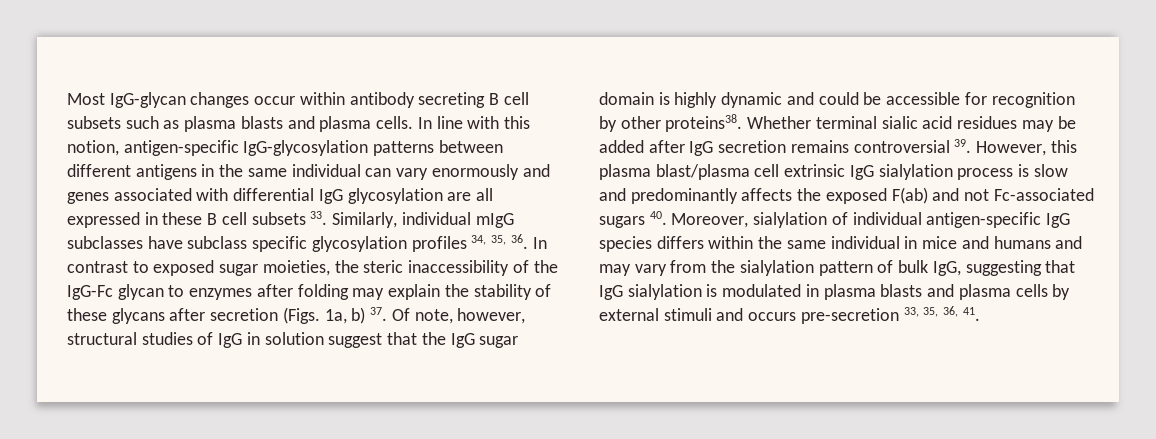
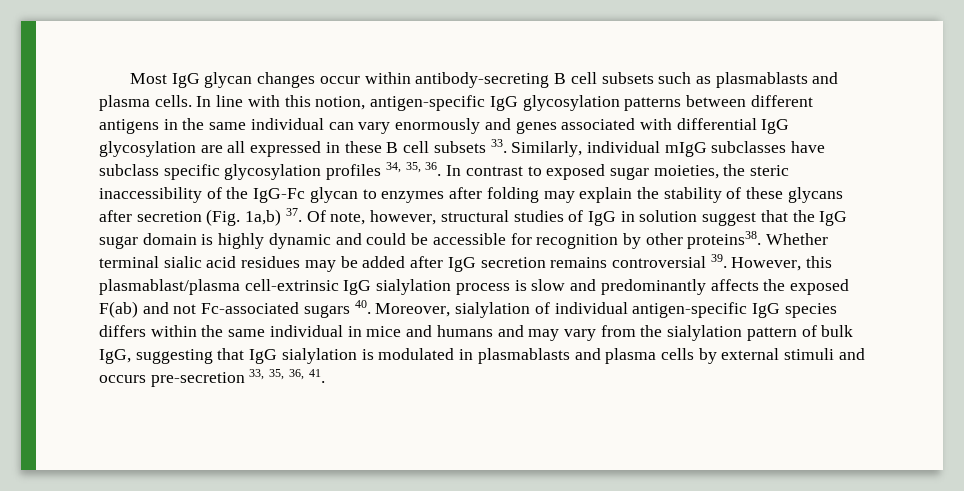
[109,92,186,108] IgG-glycan -> [171,72,253,88] IgG glycan
[349,92,486,108] antibody secreting -> [415,72,550,88] antibody-secreting
[184,116,283,132] plasma blasts -> [715,72,808,88] plasmablasts
[243,140,369,156] IgG-glycosylation -> [489,95,620,111] IgG glycosylation
[282,307,366,324] (Figs. 1a, b) -> [206,209,282,226] (Fig. 1a,b)
[599,164,846,180] plasma blast/plasma cell extrinsic -> [99,279,339,295] plasmablast/plasma cell-extrinsic
[823,284,923,300] plasma blasts -> [477,348,570,364] plasmablasts

